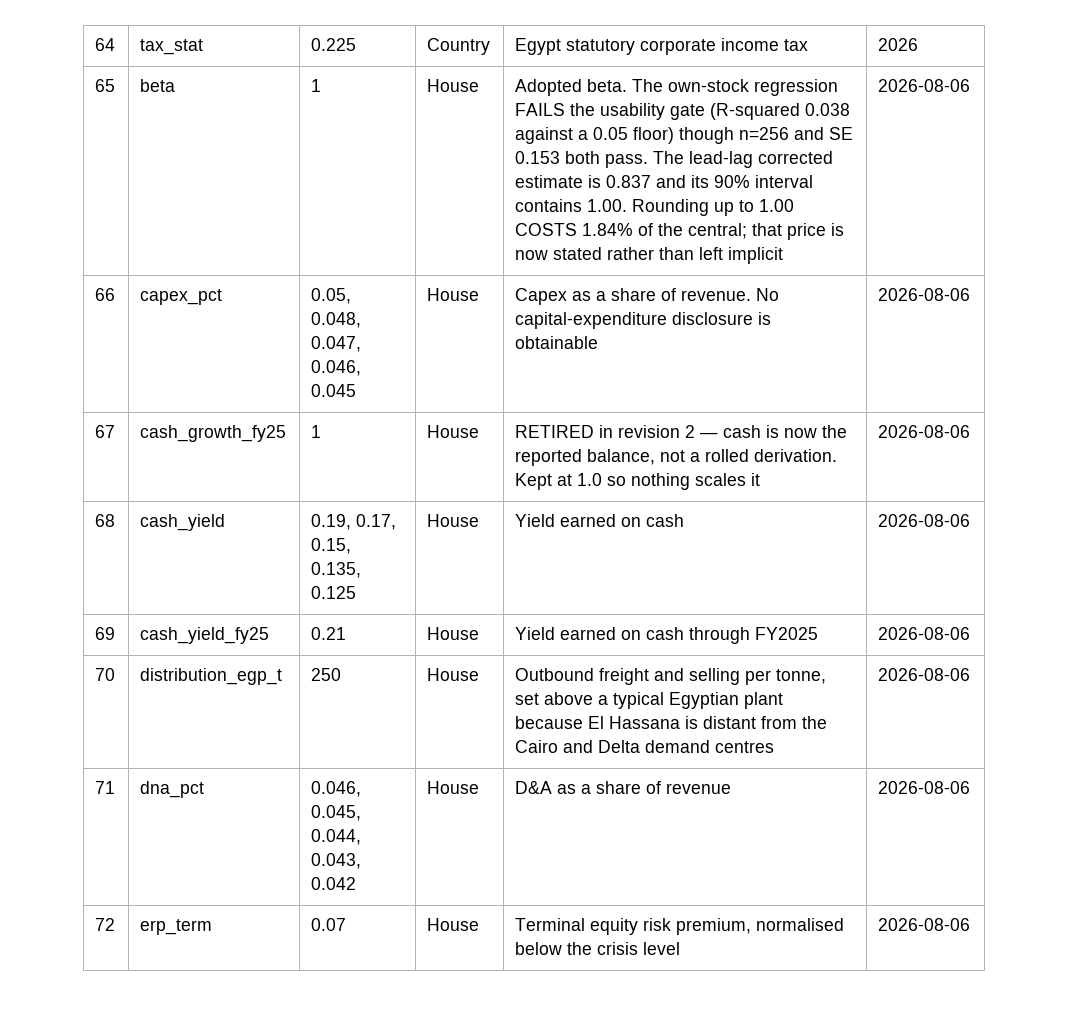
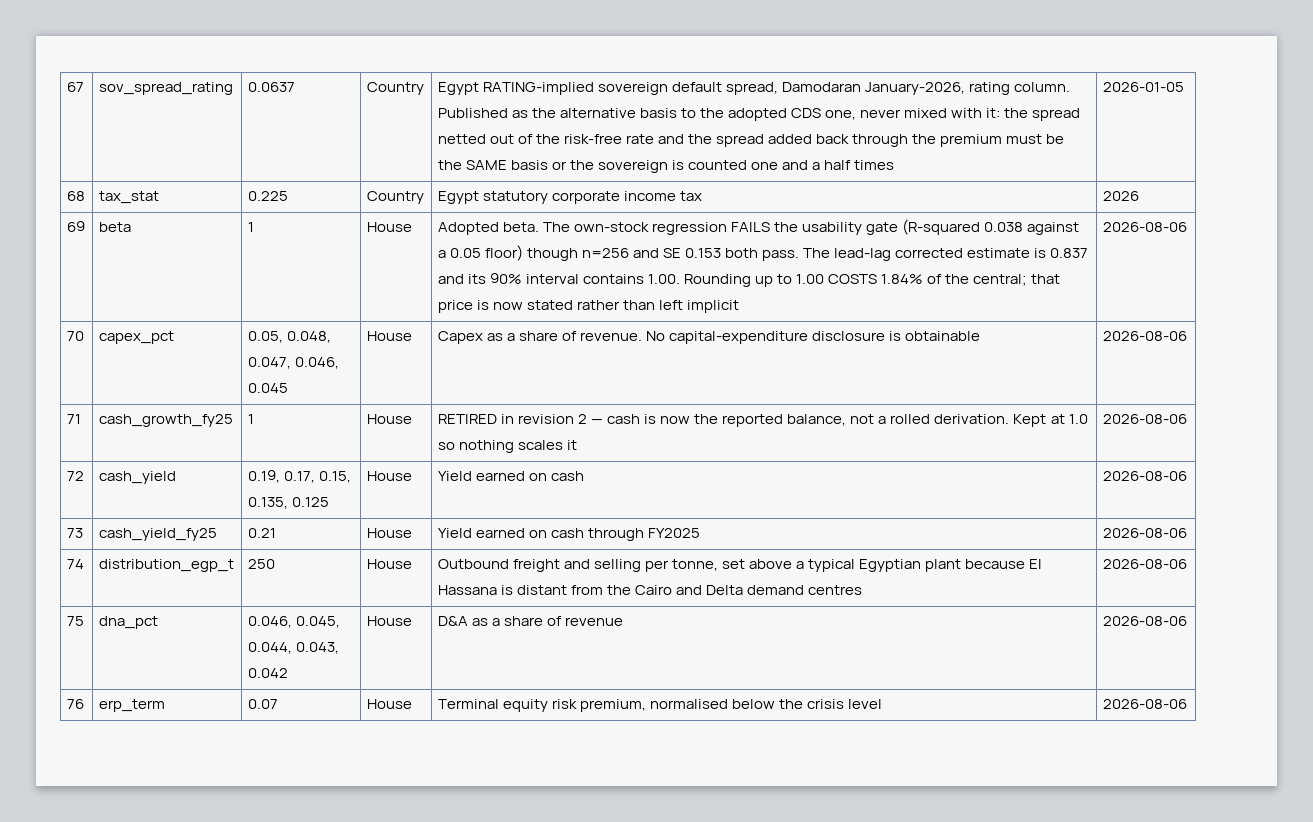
[95,38,116,51] 64 -> [66,82,84,92] [98,82,233,95] [247,82,295,92] [366,82,424,95] [437,82,1071,95] [437,108,1081,121] [437,134,1065,147] [437,160,895,173] [1102,82,1184,92] [66,191,85,201] 67 | sov_spread_rating | 0.0637 | Country | Egypt RATING-implied sovereign default spread, Damodaran January-2026, rating column. Published as the alternative basis to the adopted CDS one, never mixed with it: the spread netted out of the risk-free rate and the spread added back through the premium must be the SAME basis or the sovereign is counted one and a half times | 2026-01-05 // 68
[95,79,116,92] 65 -> [66,221,85,232] 69
[95,288,116,301] 66 -> [66,331,84,341] 70
[95,425,116,438] 67 -> [66,414,81,424] 71
[95,514,116,527] 68 -> [66,471,84,481] 72
[95,627,116,640] 69 -> [66,528,83,538] 73
[95,668,116,681] 70 -> [66,559,84,569] 74
[95,781,116,794] 71 -> [66,616,84,626] 75
[95,918,116,931] 72 -> [66,699,84,709] 76

